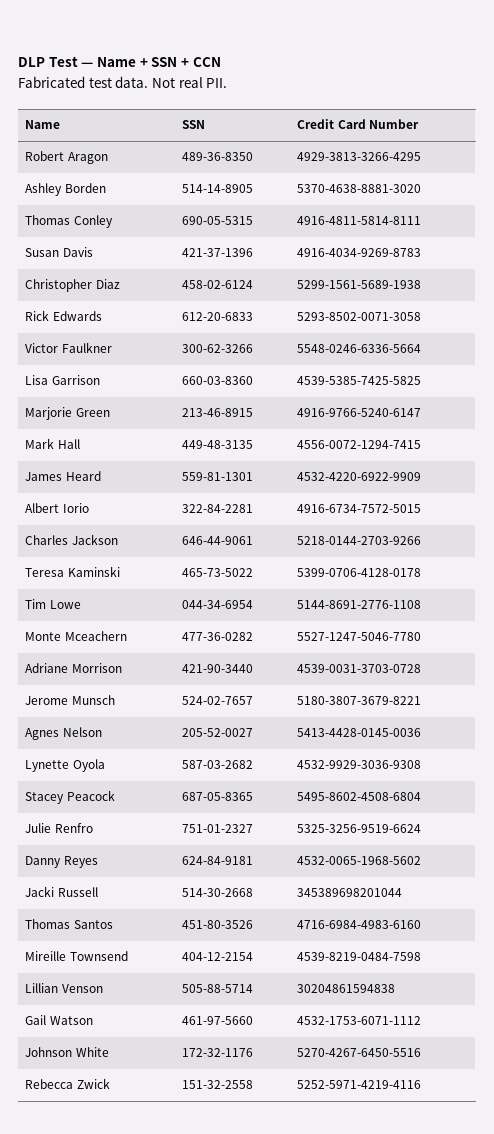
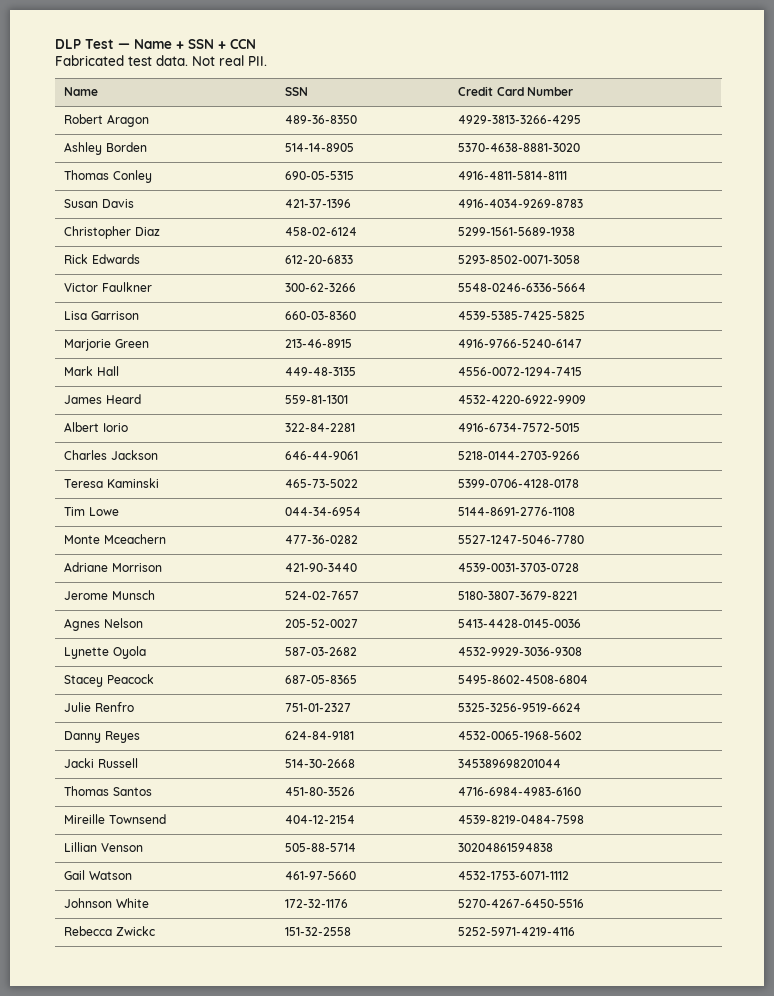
[76,1078,110,1089] Zwick -> [115,926,155,936] Zwickc

